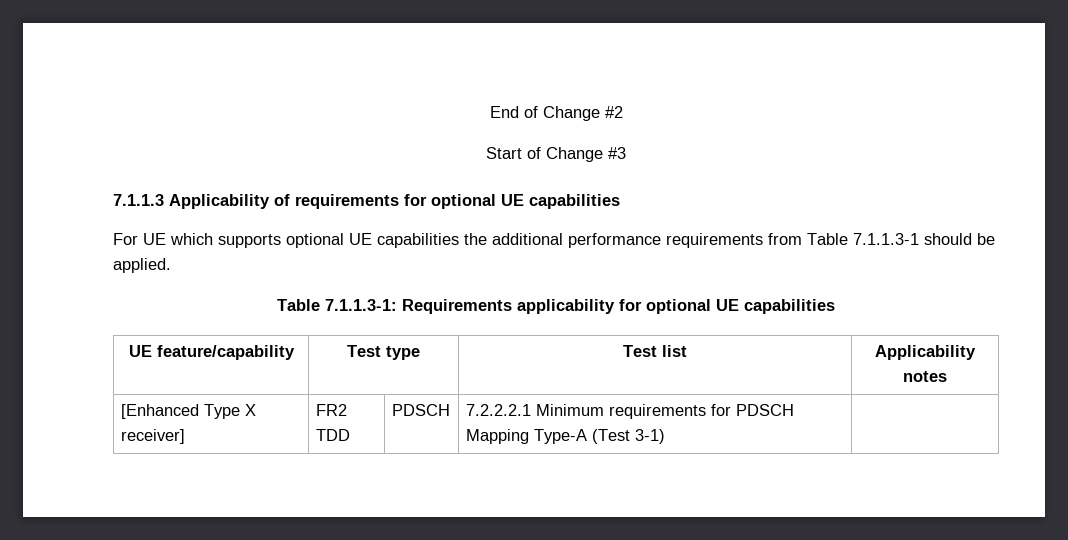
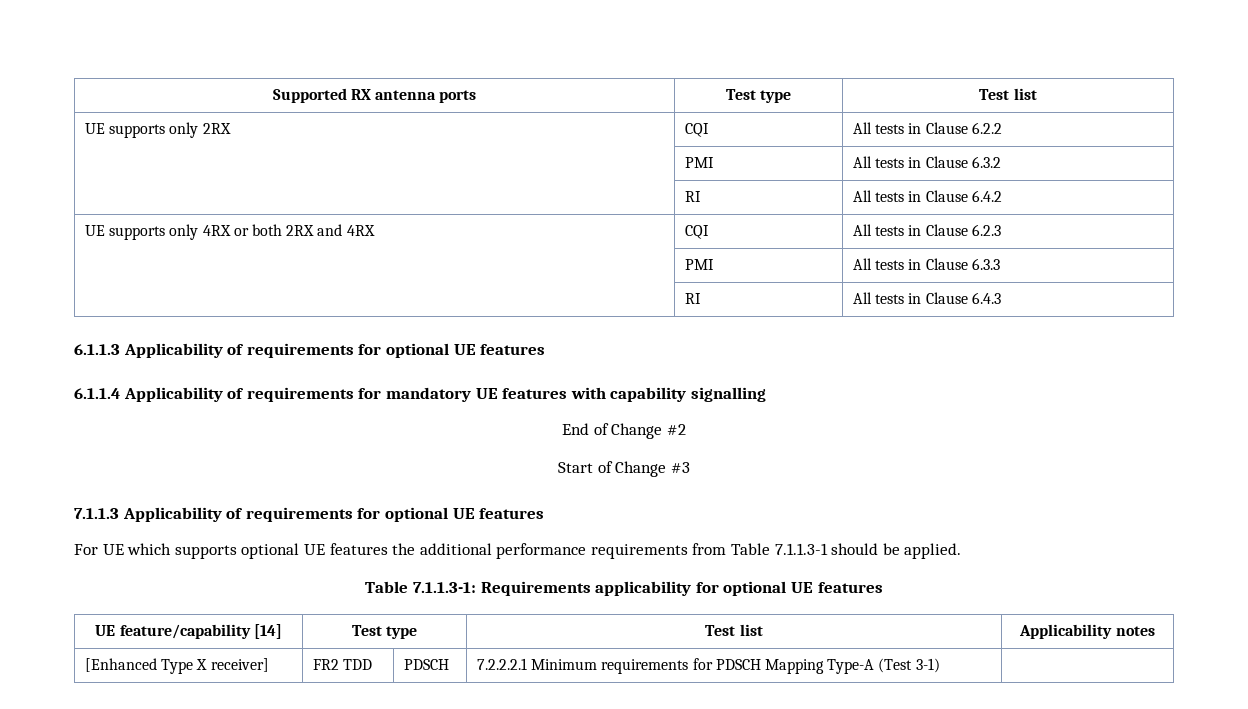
(489, 112) none -> [272,88,477,103] [725,89,792,103] [979,88,1037,100] [85,122,231,138] [685,123,710,137] [853,122,1002,134] [685,157,715,168] [853,156,1001,168] [685,191,702,202] [853,190,1002,202] [85,224,375,240] [685,225,710,239] [853,224,1001,236] [685,259,715,270] [853,258,1000,270] [685,293,702,304] [853,292,1001,304] [74,343,546,358] [74,387,766,402] Supported RX antenna ports | Test type | Test list // UE supports only 2RX | CQI | All tests in Clause 6.2.2 // | PMI | All tests in Clause 6.3.2 // | RI | All tests in Clause 6.4.2 // UE supports only 4RX or both 2RX and 4RX | CQI | All tests in Clause 6.2.3 // | PMI | All tests in Clause 6.3.3 // | RI | All tests in Clause 6.4.3 // 6.1.1.3 Applicability of requirements for optional UE features // 6.1.1.4 Applicability of requirements for mandatory UE features with capability signalling //
[529,194,620,209] capabilities -> [479,508,545,519] features
[377,233,459,248] capabilities -> [329,543,388,555] features
[744,299,835,314] capabilities -> [817,582,883,593] features
(295, 352) none -> [253,624,282,639] [14]

